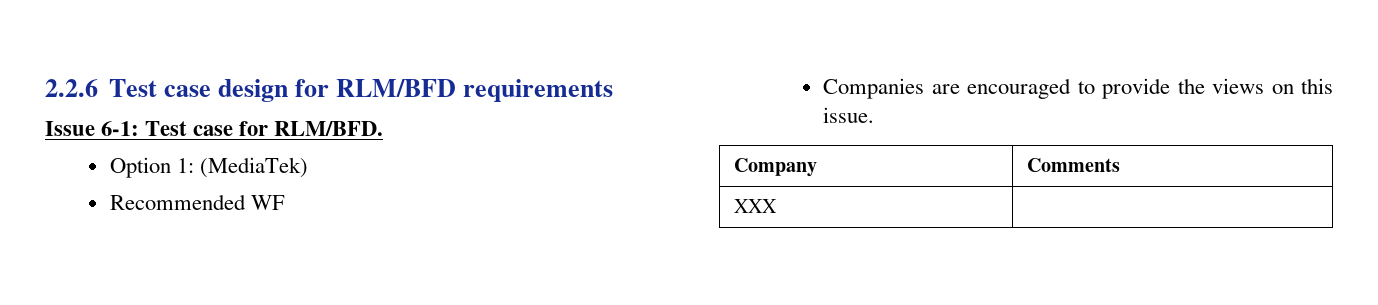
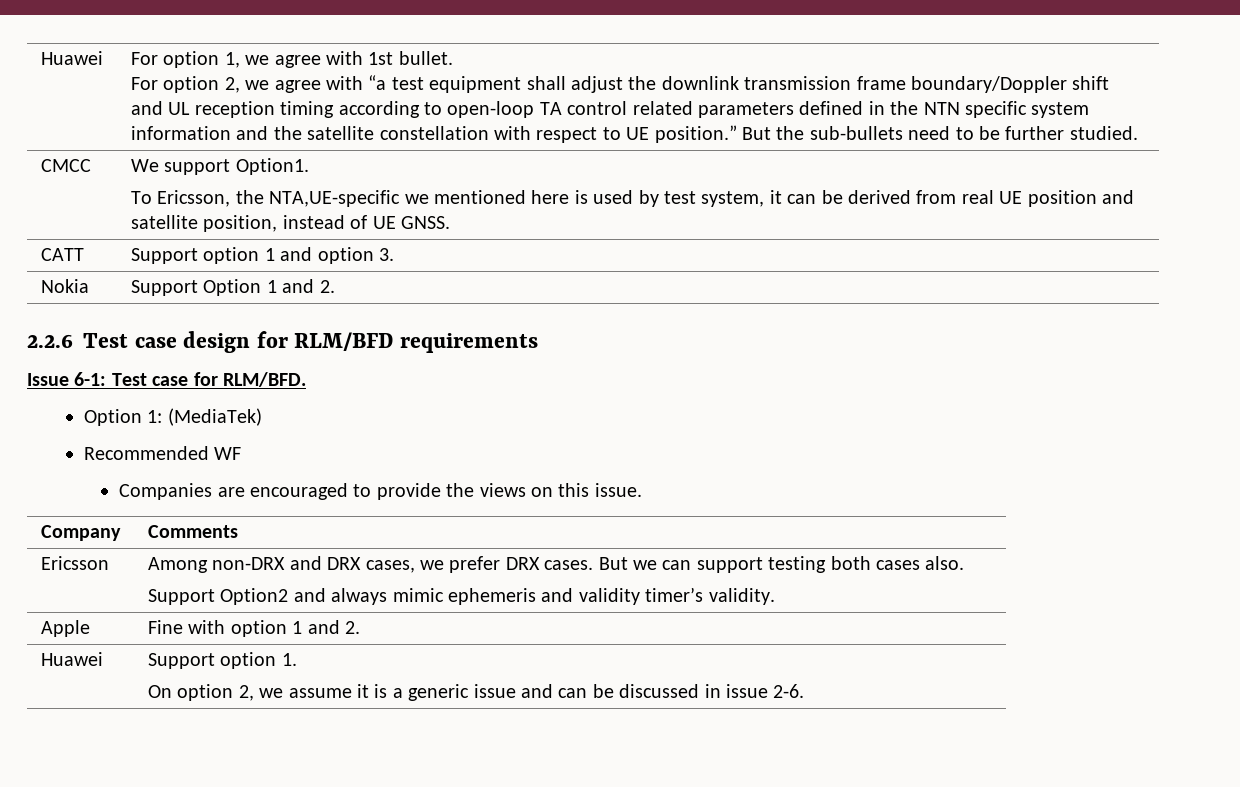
(45, 88) none -> [40,51,103,65] [130,51,453,68] [130,75,1110,93] [130,101,1090,118] [130,125,1138,143] [40,159,91,172] [130,158,309,175] [130,190,1134,207] [130,215,450,232] [40,248,84,261] [130,247,394,264] [40,279,89,293] [130,279,335,296] Huawei | For option 1, we agree with 1st bullet. // For option 2, we agree with “a test equipment shall adjust the downlink transmission frame boundary/Doppler shift and UL reception timing according to open-loop TA control related parameters defined in the NTN specific system information and the satellite constellation with respect to UE position.” But the sub-bullets need to be further studied. // CMCC | We support Option1. // To Ericsson, the NTA,UE-specific we mentioned here is used by test system, it can be derived from real UE position and satellite position, instead of UE GNSS. // CATT | Support option 1 and option 3. // Nokia | Support Option 1 and 2. //
[734,199,778,213] XXX | -> [40,556,109,570] [147,556,965,573] [147,587,775,605] [40,620,90,637] [147,620,360,637] [40,652,103,666] [147,652,297,669] [147,684,805,701] Ericsson | Among non-DRX and DRX cases, we prefer DRX cases. But we can support testing both cases also. // Support Option2 and always mimic ephemeris and validity timer’s validity. // Apple | Fine with option 1 and 2. // Huawei | Support option 1. // On option 2, we assume it is a generic issue and can be discussed in issue 2-6.

